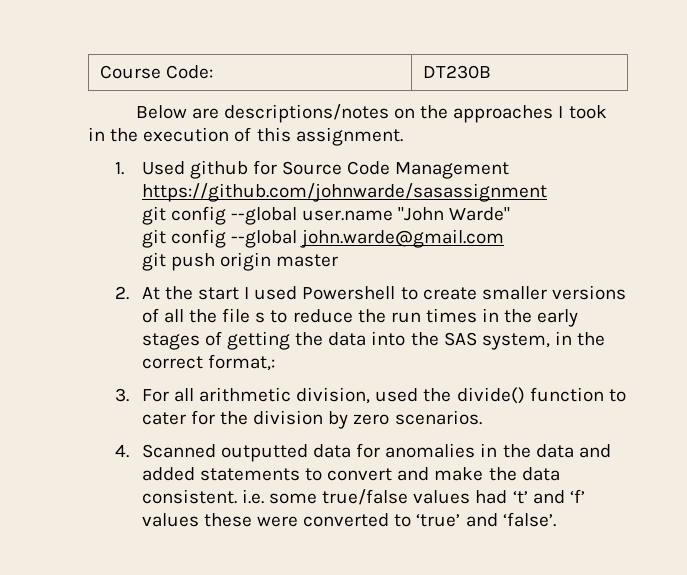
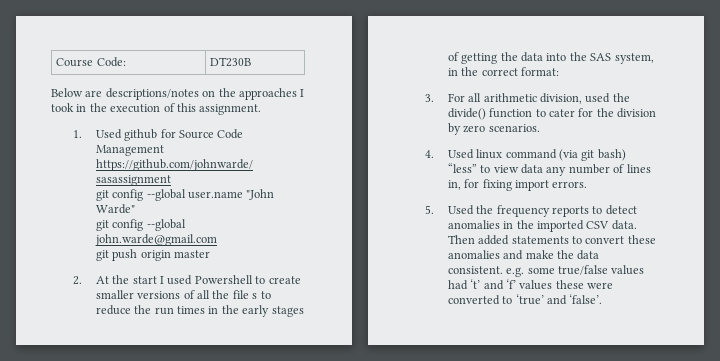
[207,354,275,371] format,: -> [521,67,560,76] format:
[141,443,611,462] Scanned outputted data for anomalies in the data and -> [447,149,626,161] [447,163,651,176] [447,179,588,191] [425,205,637,217] [447,220,637,232] [447,235,475,244] Used linux command (via git bash) “less” to view data any number of lines in, for fixing import errors. // 5. Used the frequency reports to detect anomalies in the imported CSV data. Then
(393, 474) none -> [627,235,656,244] [447,250,500,259] these anomalies
[241,489,264,504] i.e. -> [506,267,525,277] e.g.

